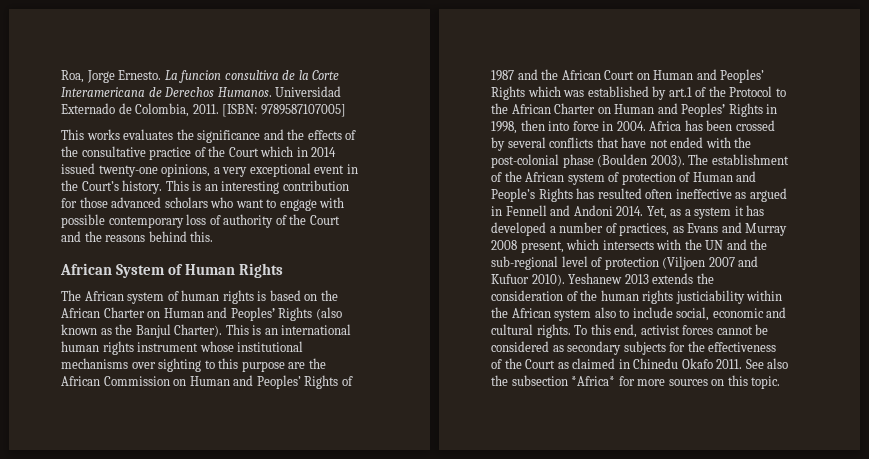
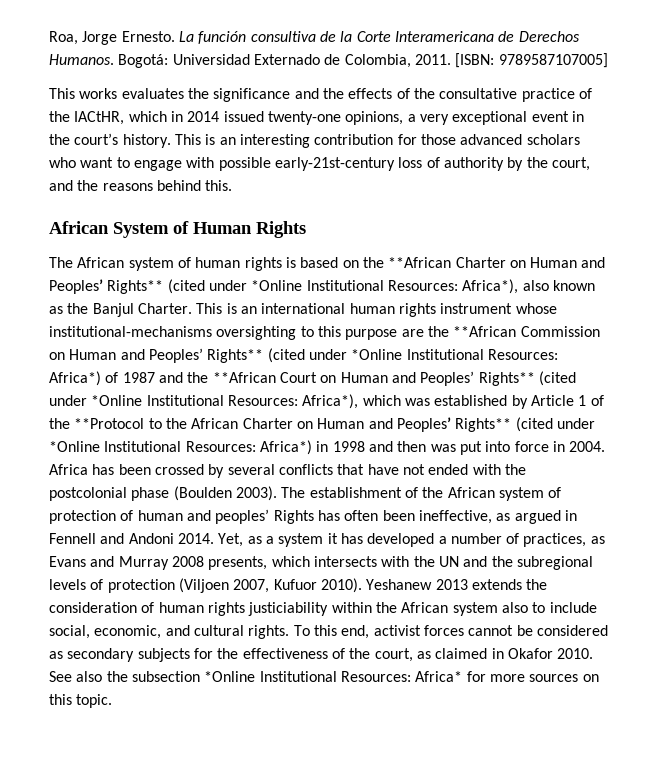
[179,70,222,83] funcion -> [198,31,247,44] función
(272, 92) none -> [118,54,169,68] Bogotá:
[228,147,259,157] Court -> [74,111,125,125] IACtHR,
[81,181,119,191] Court’s -> [74,133,119,145] court’s
[108,216,184,228] contemporary -> [274,157,395,171] early-21st-century
[275,214,340,225] of the Court -> [507,157,590,171] by the court,
[61,307,342,321] African Charter on Human and Peoples’ Rights (also -> [388,257,606,268] [49,279,549,294] **African Charter on Human and Peoples’ Rights** (cited under *Online Institutional Resources: Africa*), also
[174,324,223,337] Charter). -> [137,303,192,314] Charter.
[237,341,304,352] [61,358,202,372] institutional mechanisms over sighting -> [49,326,297,340] institutional-mechanisms oversighting
[61,376,100,386] African -> [453,326,517,337] **African
[304,375,339,389] Rights -> [207,348,558,363] [49,371,101,386] Rights** (cited under *Online Institutional Resources: Africa*)
[561,70,601,80] African -> [212,372,276,383] **African
[491,86,525,100] Rights -> [478,371,576,386] [49,394,359,409] Rights** (cited under *Online Institutional Resources: Africa*),
[668,86,773,97] art.1 of the Protocol -> [530,395,604,406] [49,418,145,429] Article 1 of the **Protocol
[728,103,778,117] [491,120,545,134] Rights in 1998, then -> [455,417,595,432] [49,440,482,455] Rights** (cited under *Online Institutional Resources: Africa*) in 1998 and then was put
[491,154,559,168] post-colonial -> [49,487,127,501] postcolonial
[692,171,757,182] [491,188,732,202] Human and People’s Rights has resulted often ineffective -> [137,509,492,524] human and peoples’ Rights has often been ineffective,
[520,241,564,253] present, -> [208,556,268,570] presents,
[491,256,588,270] sub-regional level -> [516,556,593,570] [49,579,86,590] subregional levels
[708,256,759,267] 2007 and -> [233,579,270,593] 2007,
[580,290,598,301] the -> (155, 607) none
[712,308,764,318] economic -> [94,625,162,639] economic,
[525,359,556,369] Court -> [374,648,413,662] court,
[633,358,743,369] Chinedu Okafo 2011. -> [507,648,594,659] Okafor 2010.
[571,376,616,386] *Africa* -> [204,671,463,682] *Online Institutional Resources: Africa*

